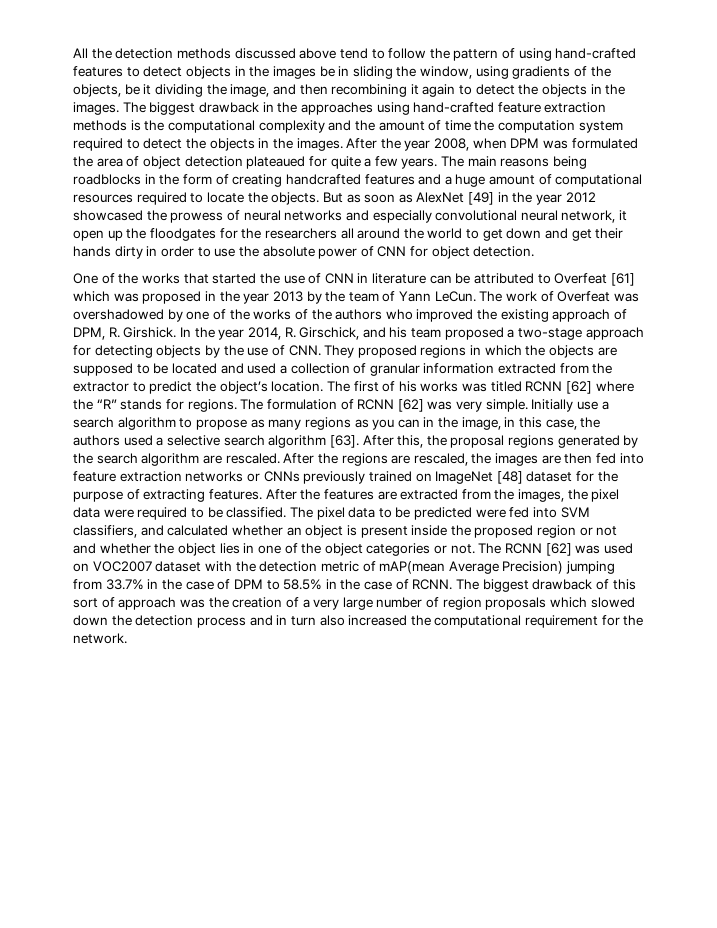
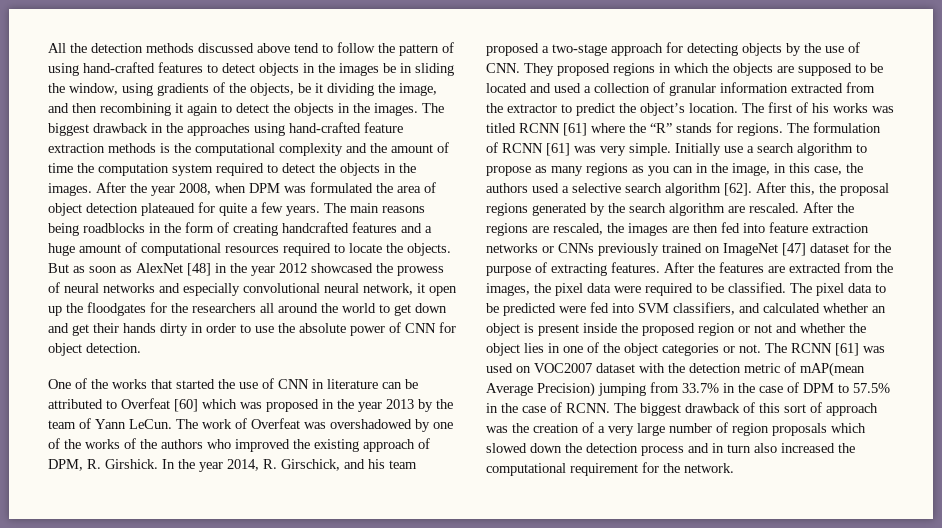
[468,192,495,205] [49] -> [187,263,211,276] [48]
[610,273,635,286] [61] -> [174,399,198,412] [60]
[566,381,593,394] [62] -> [563,123,587,136] [61]
[397,399,424,412] [62] -> [546,143,570,156] [61]
[329,435,359,448] [63]. -> [724,183,752,196] [62].
[496,471,523,484] [48] -> [782,243,806,256] [47]
[545,543,572,556] [62] -> [835,343,859,356] [61]
[283,579,323,590] 58.5% -> [853,383,890,393] 57.5%

